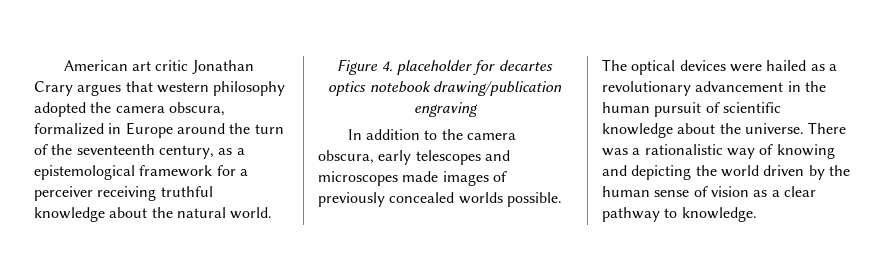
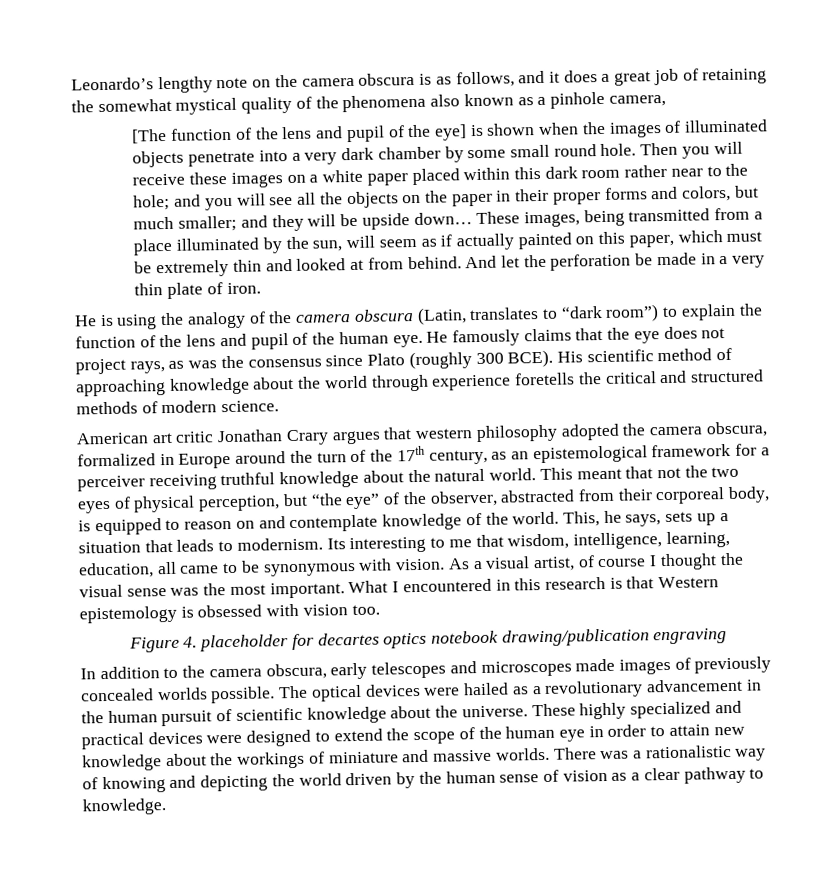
(63, 65) none -> [71,68,768,94] [71,91,666,115] [132,119,769,144] [132,141,743,168] [132,163,749,188] [133,185,759,211] [133,207,763,232] [133,230,763,256] [134,252,766,278] [134,282,261,299] [74,303,763,330] [75,326,726,350] [75,347,733,375] [76,369,764,397] [76,400,280,415] Leonardo’s lengthy note on the camera obscura is as follows, and it does a great job of retaining the somewhat mystical quality of the phenomena also known as a pinhole camera, // [The function of the lens and pupil of the eye] is shown when the images of illuminated objects penetrate into a very dark chamber by some small round hole. Then you will receive these images on a white paper placed within this dark room rather near to the hole; and you will see all the objects on the paper in their proper forms and colors, but much smaller; and they will be upside down… These images, being transmitted from a place illuminated by the sun, will seem as if actually painted on this paper, which must be extremely thin and looked at from behind. And let the perforation be made in a very thin plate of iron. // He is using the analogy of the camera obscura (Latin, translates to “dark room”) to explain the function of the lens and pupil of the human eye. He famously claims that the eye does not project rays, as was the consensus since Plato (roughly 300 BCE). His scientific method of approaching knowledge about the world through experience foretells the critical and structured methods of modern science. //
[76,144,155,155] seventeenth -> [396,445,425,462] 17th
[236,148,245,155] a -> [510,451,529,460] an
(273, 213) none -> [539,465,740,481] [77,486,771,514] [78,510,729,536] [78,530,730,554] [78,552,744,579] [79,576,720,599] [79,603,380,624] This meant that not the two eyes of physical perception, but “the eye” of the observer, abstracted from their corporeal body, is equipped to reason on and contemplate knowledge of the world. This, he says, sets up a situation that leads to modernism. Its interesting to me that wisdom, intelligence, learning, education, all came to be synonymous with vision. As a visual artist, of course I thought the visual sense was the most important. What I encountered in this research is that Western epistemology is obsessed with vision too.
(804, 128) none -> [531,700,742,720] [81,724,745,750] [82,747,550,772] These highly specialized and practical devices were designed to extend the scope of the human eye in order to attain new knowledge about the workings of miniature and massive worlds.

